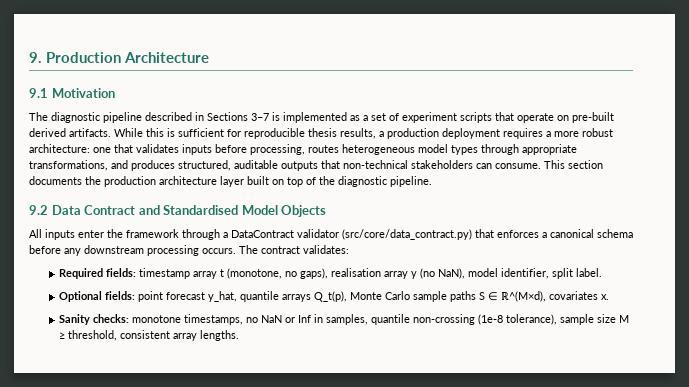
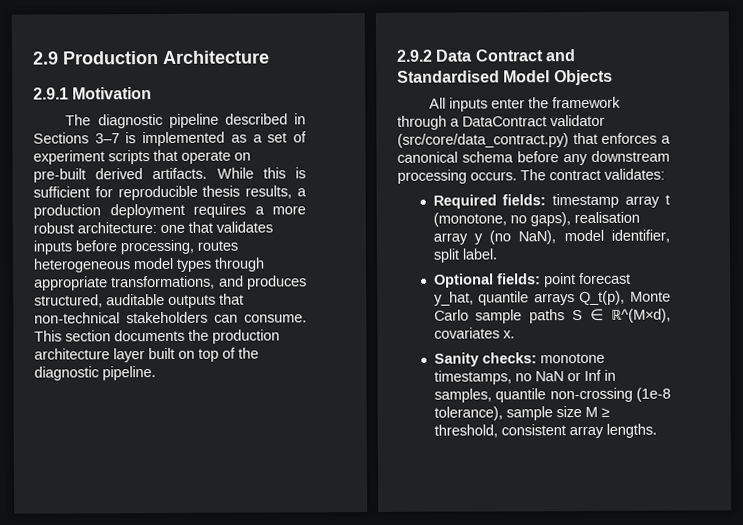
[29,52,42,63] 9. -> [33,51,59,65] 2.9
[29,88,48,98] 9.1 -> [33,87,69,100] 2.9.1
[29,205,48,215] 9.2 -> [396,49,433,62] 2.9.2

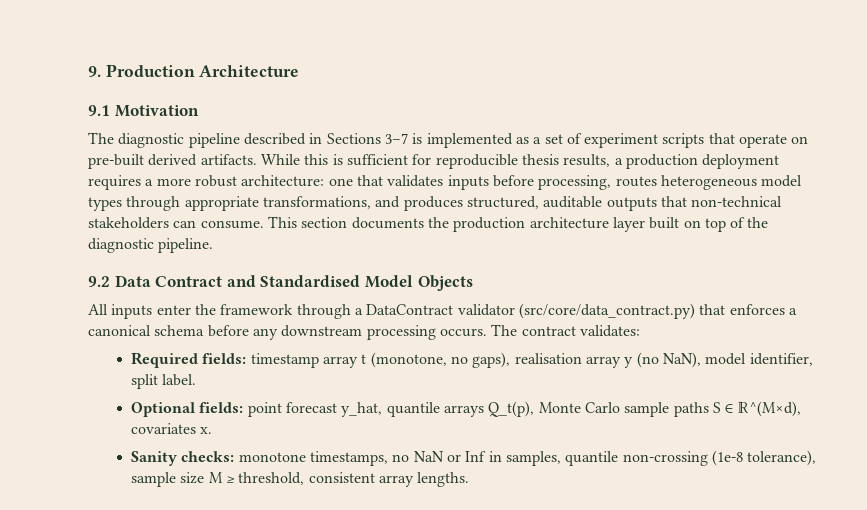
[33,51,59,65] 2.9 -> [88,66,101,77] 9.
[33,87,69,100] 2.9.1 -> [88,105,110,116] 9.1
[396,49,433,62] 2.9.2 -> [88,276,110,287] 9.2

